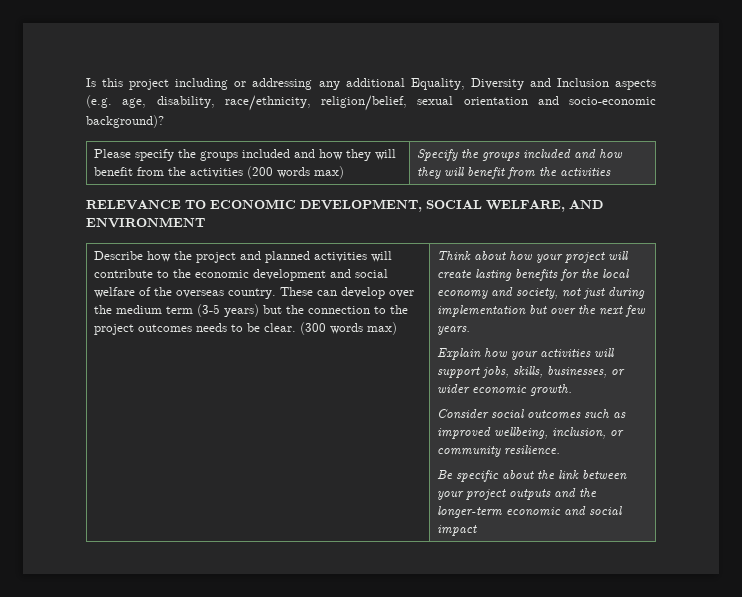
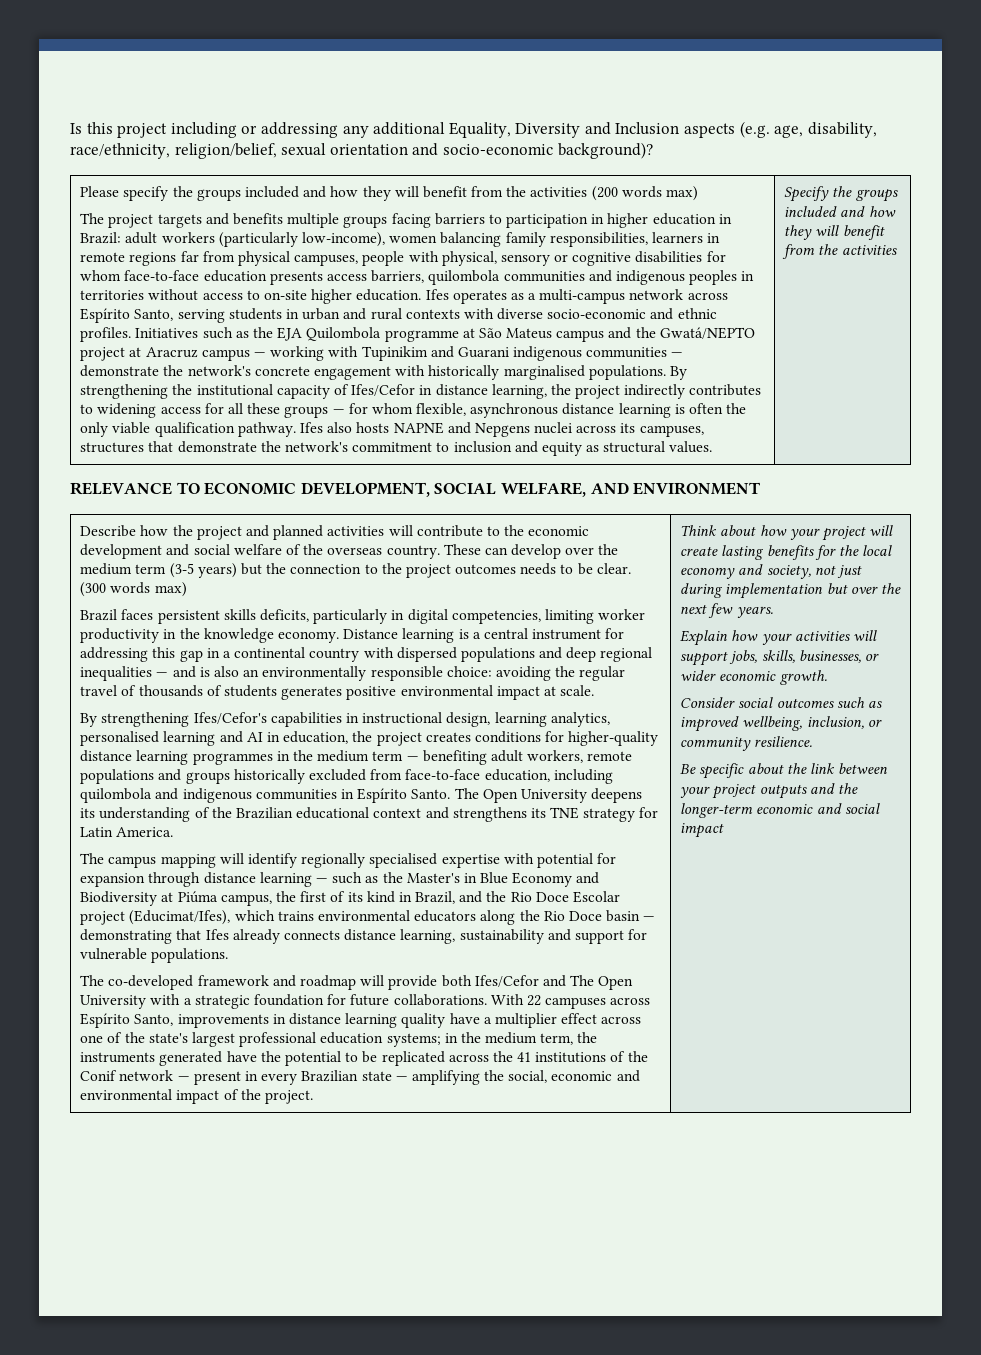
(344, 172) none -> [80,213,732,228] [80,232,721,247] [80,251,726,266] [80,270,755,285] [80,289,728,304] [80,308,717,323] [80,327,755,342] [80,346,684,361] [80,365,687,380] [80,384,762,399] [80,403,747,418] [80,422,704,437] [80,441,713,456] // The project targets and benefits multiple groups facing barriers to participation in higher education in Brazil: adult workers (particularly low-income), women balancing family responsibilities, learners in remote regions far from physical campuses, people with physical, sensory or cognitive disabilities for whom face-to-face education presents access barriers, quilombola communities and indigenous peoples in territories without access to on-site higher education. Ifes operates as a multi-campus network across Espírito Santo, serving students in urban and rural contexts with diverse socio-economic and ethnic profiles. Initiatives such as the EJA Quilombola programme at São Mateus campus and the Gwatá/NEPTO project at Aracruz campus — working with Tupinikim and Guarani indigenous communities — demonstrate the network's concrete engagement with historically marginalised populations. By strengthening the institutional capacity of Ifes/Cefor in distance learning, the project indirectly contributes to widening access for all these groups — for whom flexible, asynchronous distance learning is often the only viable qualification pathway. Ifes also hosts NAPNE and Nepgens nuclei across its campuses, structures that demonstrate the network's commitment to inclusion and equity as structural values.
(397, 328) none -> [80,609,646,624] [80,628,625,643] [80,647,653,662] [80,666,626,681] [80,685,595,700] [80,712,610,727] [80,731,659,746] [80,750,633,765] [80,769,613,784] [80,788,643,803] [80,807,659,822] [80,827,174,837] [80,853,617,868] [80,872,600,887] [80,891,620,906] [80,910,656,925] [80,929,648,944] [80,948,229,963] [80,975,634,990] [80,994,651,1009] [80,1013,642,1028] [80,1032,598,1047] [80,1051,648,1066] [80,1070,640,1085] [80,1089,313,1104] // Brazil faces persistent skills deficits, particularly in digital competencies, limiting worker productivity in the knowledge economy. Distance learning is a central instrument for addressing this gap in a continental country with dispersed populations and deep regional inequalities — and is also an environmentally responsible choice: avoiding the regular travel of thousands of students generates positive environmental impact at scale. // By strengthening Ifes/Cefor's capabilities in instructional design, learning analytics, personalised learning and AI in education, the project creates conditions for higher-quality distance learning programmes in the medium term — benefiting adult workers, remote populations and groups historically excluded from face-to-face education, including quilombola and indigenous communities in Espírito Santo. The Open University deepens its understanding of the Brazilian educational context and strengthens its TNE strategy for Latin America. // The campus mapping will identify regionally specialised expertise with potential for expansion through distance learning — such as the Master's in Blue Economy and Biodiversity at Piúma campus, the first of its kind in Brazil, and the Rio Doce Escolar project (Educimat/Ifes), which trains environmental educators along the Rio Doce basin — demonstrating that Ifes already connects distance learning, sustainability and support for vulnerable populations. // The co-developed framework and roadmap will provide both Ifes/Cefor and The Open University with a strategic foundation for future collaborations. With 22 campuses across Espírito Santo, improvements in distance learning quality have a multiplier effect across one of the state's largest professional education systems; in the medium term, the instruments generated have the potential to be replicated across the 41 institutions of the Conif network — present in every Brazilian state — amplifying the social, economic and environmental impact of the project.

